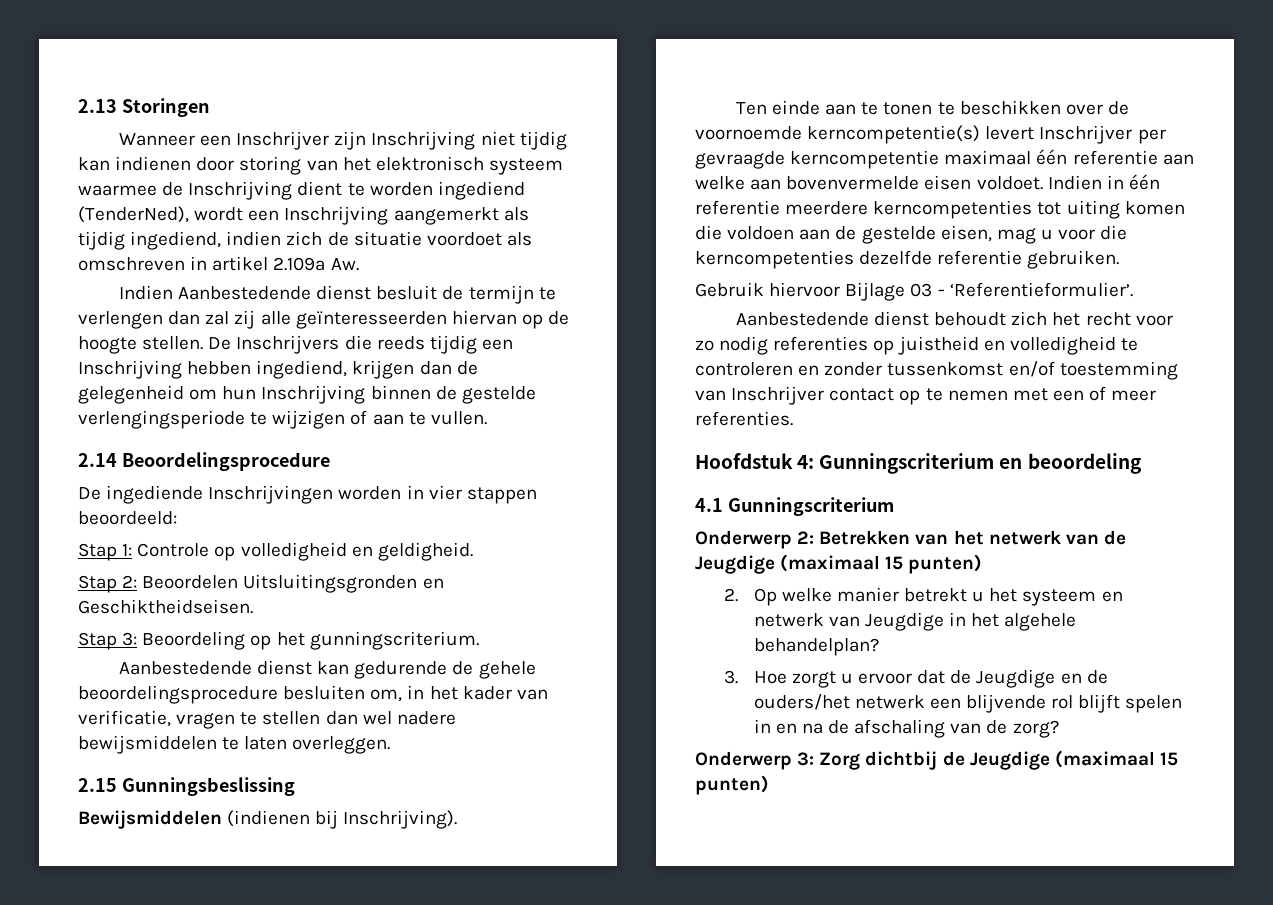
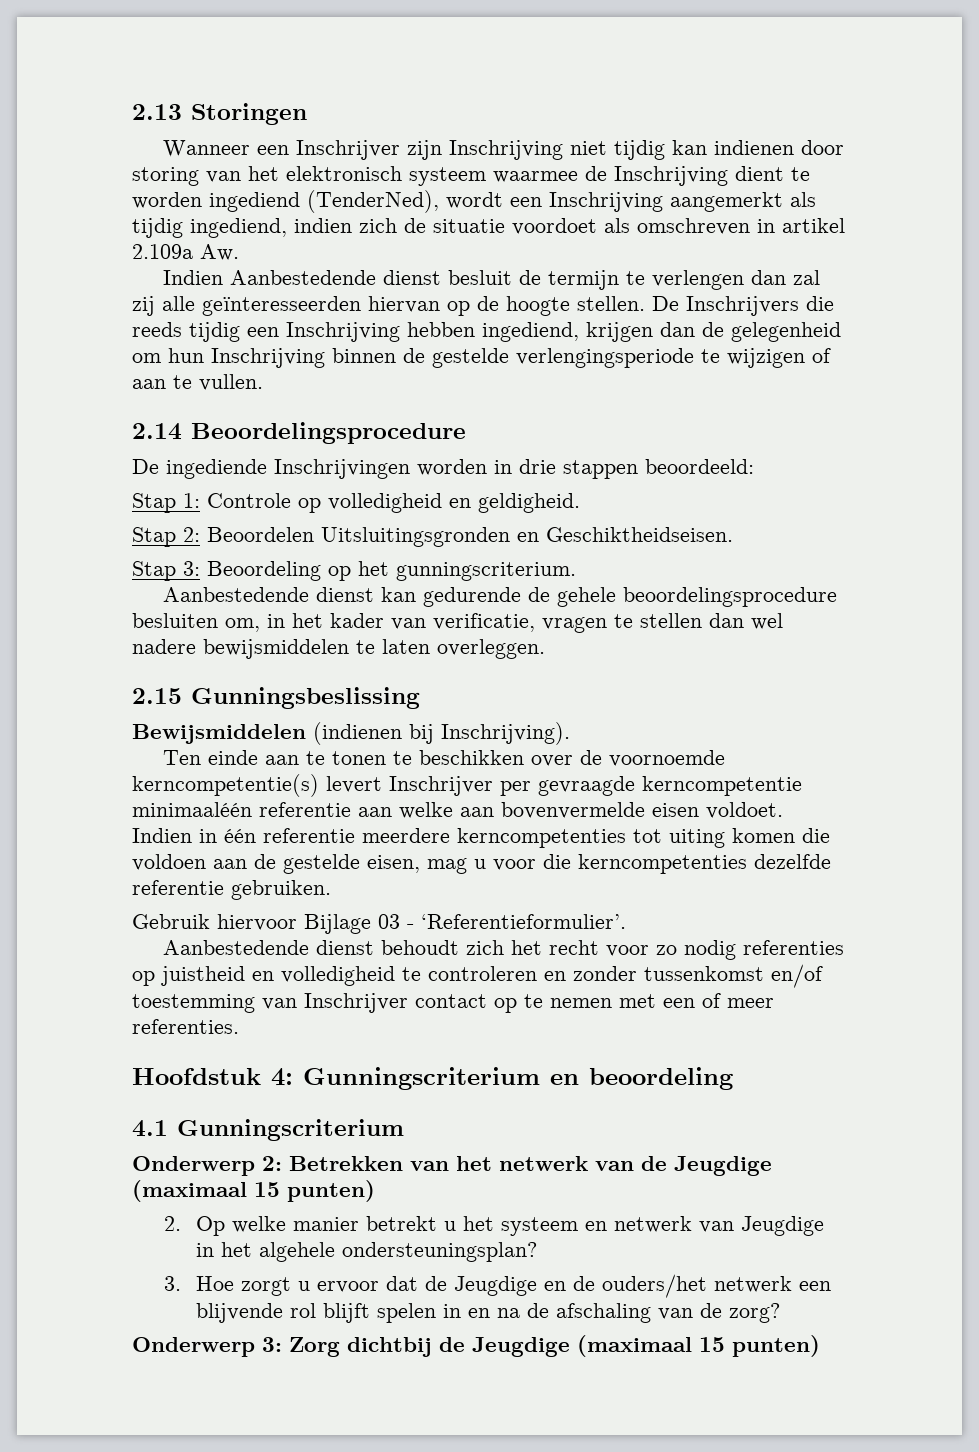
[428,485,462,500] vier -> [519,459,556,474] drie
[944,149,1068,165] maximaal één -> [132,802,252,817] minimaaléén
[753,638,879,656] behandelplan? -> [341,1242,537,1262] ondersteuningsplan?

